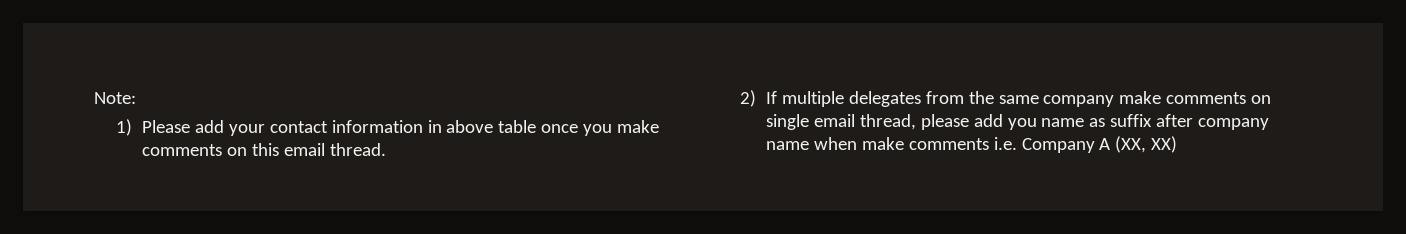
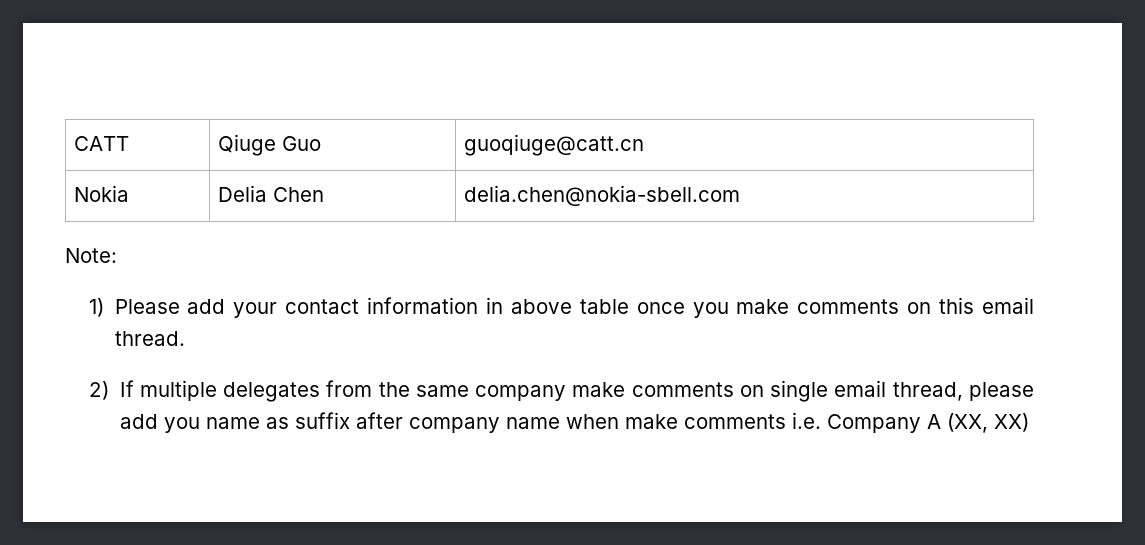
(94, 98) none -> [73,136,129,151] [217,134,321,156] [463,134,644,156] [73,185,129,202] [217,185,324,202] [463,185,740,206] CATT | Qiuge Guo | guoqiuge@catt.cn // Nokia | Delia Chen | delia.chen@nokia-sbell.com //

